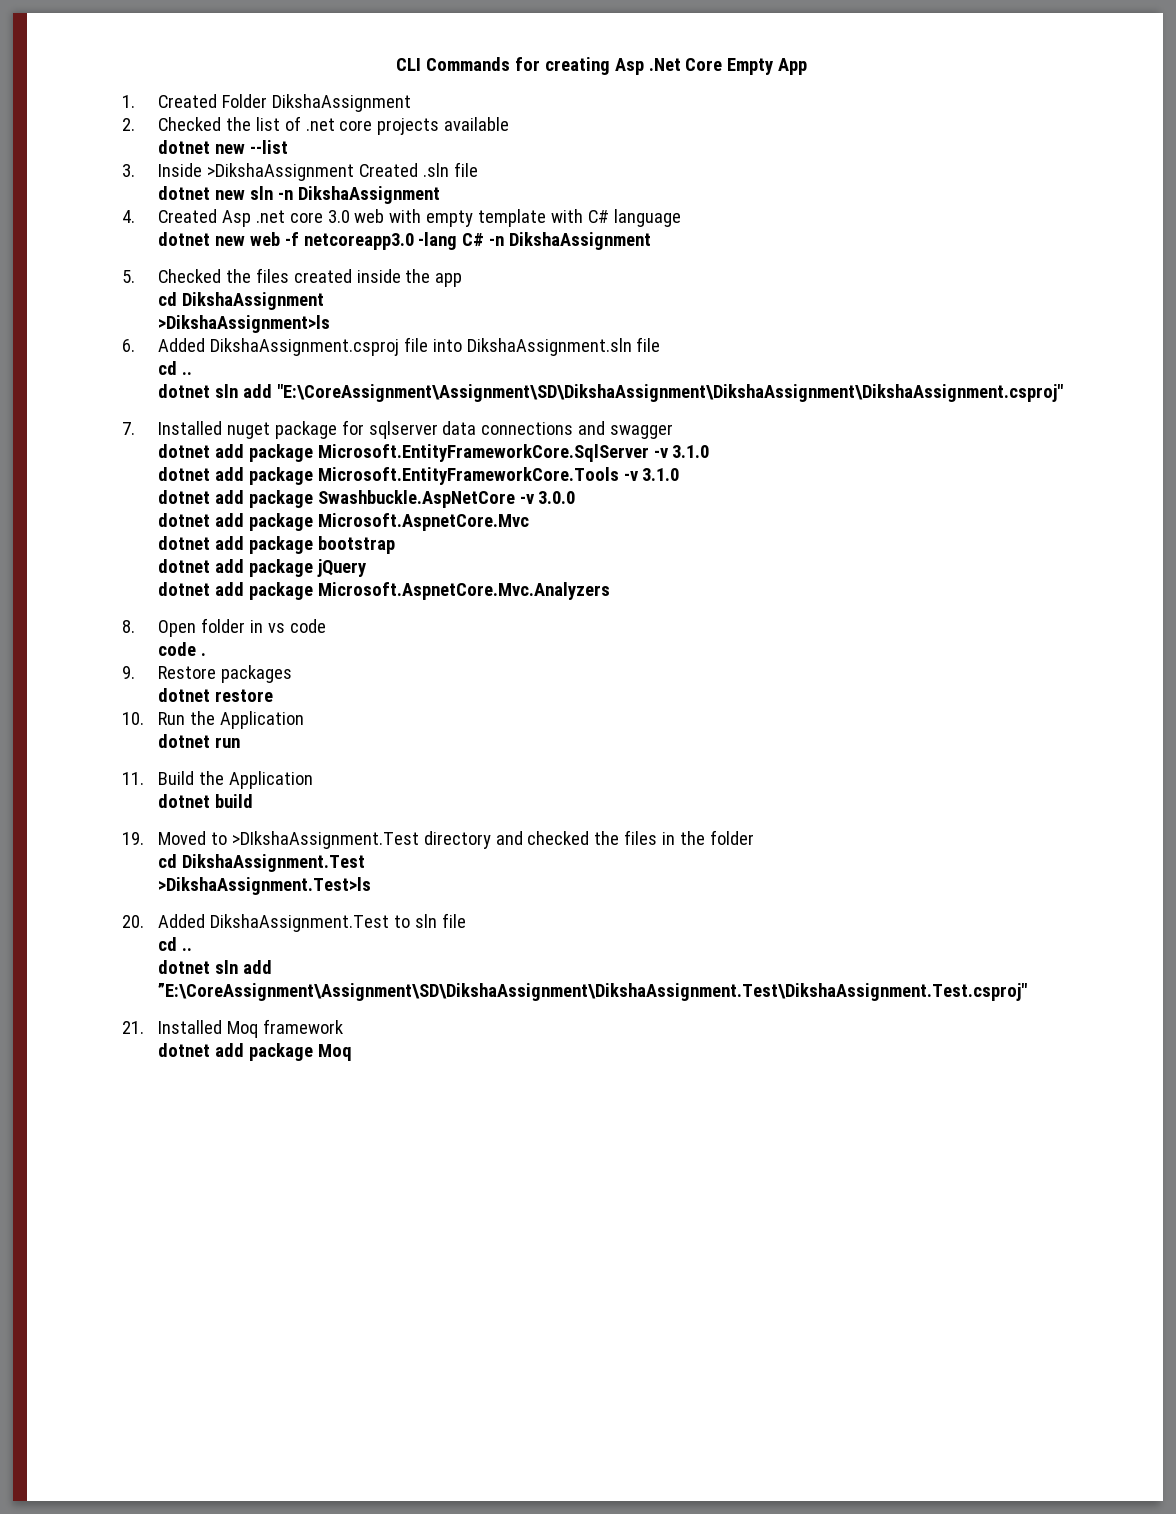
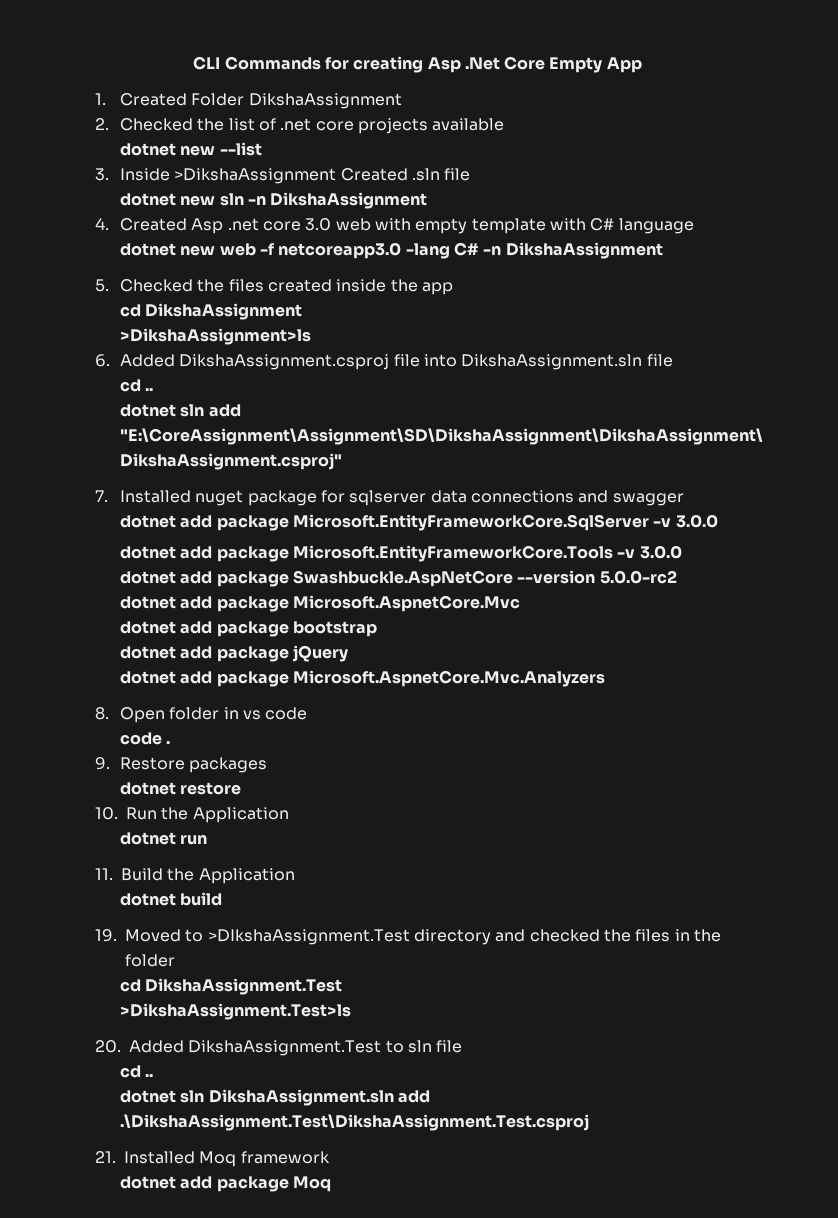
[672,445,710,458] 3.1.0 -> [675,514,718,528] 3.0.0
[642,468,680,481] 3.1.0 -> [639,545,682,559] 3.0.0
[519,491,576,504] -v 3.0.0 -> [517,570,677,584] --version 5.0.0-rc2
[242,960,272,974] [157,983,1027,1001] add ”E:\CoreAssignment\Assignment\SD\DikshaAssignment\DikshaAssignment.Test\DikshaAssignment.Test.csproj" -> [208,1089,430,1106] [120,1114,590,1131] DikshaAssignment.sln add .\DikshaAssignment.Test\DikshaAssignment.Test.csproj

